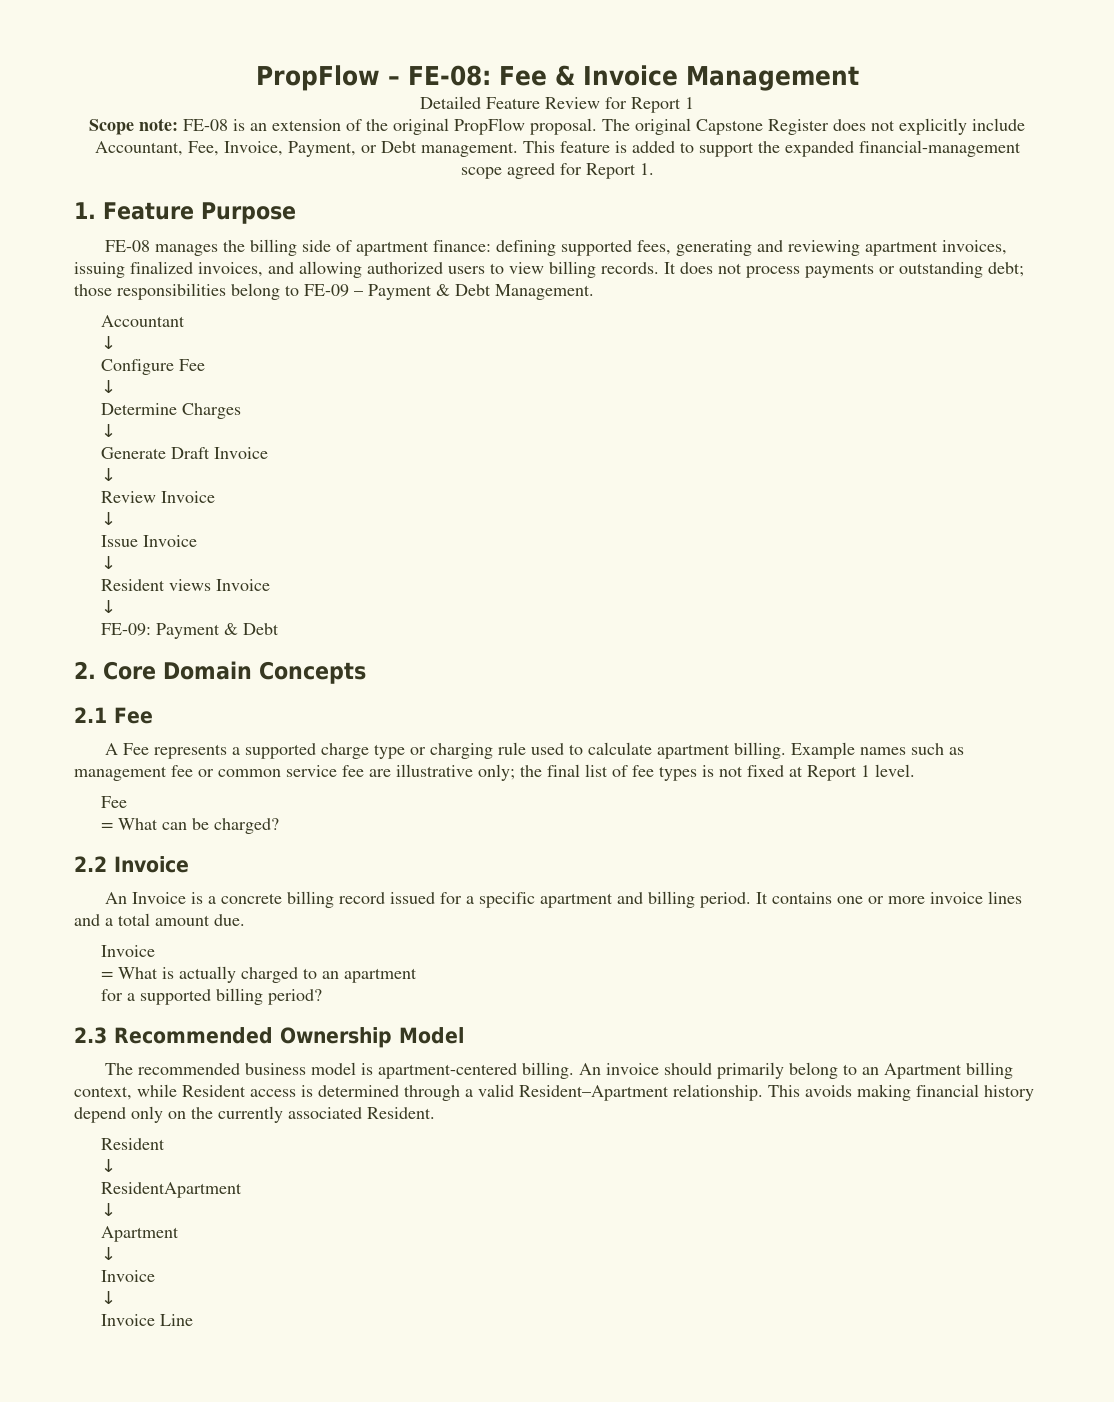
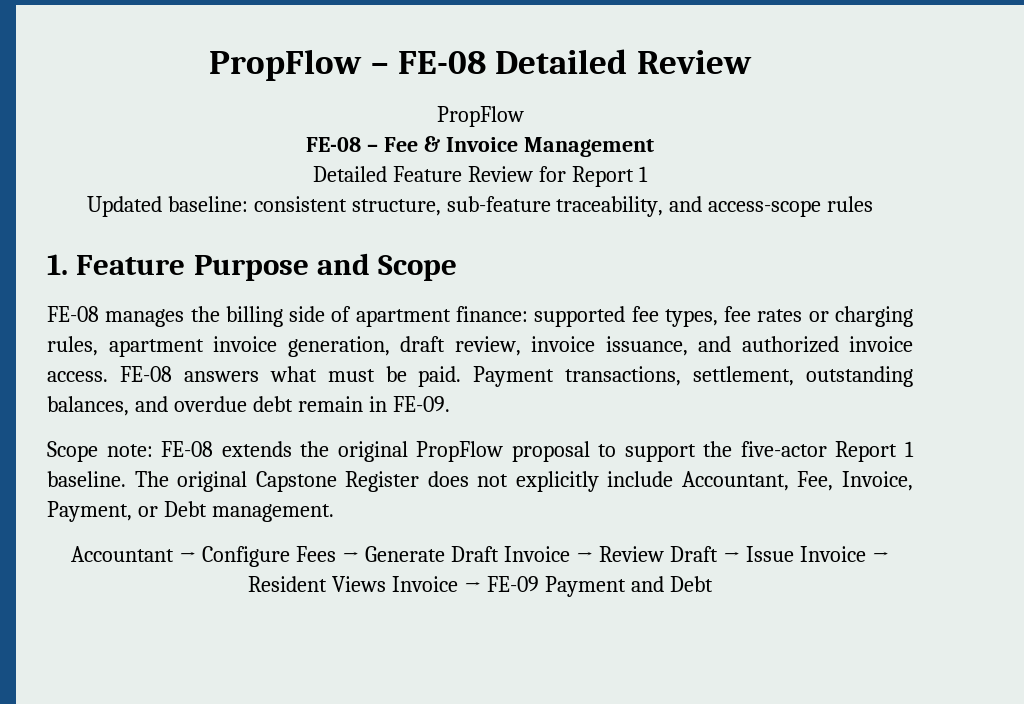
[407,65,491,86] FE-08: -> [398,49,752,74] [436,106,524,127] [306,137,379,152] FE-08 Detailed Review // PropFlow // FE-08 –
[89,118,597,135] Scope note: FE-08 is an extension of the original PropFlow proposal. -> [86,196,874,217] [47,253,458,281] [47,306,914,327] [47,336,913,357] [47,366,913,387] [47,396,450,416] [47,441,915,462] [47,471,126,487] Updated baseline: consistent structure, sub-feature traceability, and access-scope rules // 1. Feature Purpose and Scope // FE-08 manages the billing side of apartment finance: supported fee types, fee rates or charging rules, apartment invoice generation, draft review, invoice issuance, and authorized invoice access. FE-08 answers what must be paid. Payment transactions, settlement, outstanding balances, and overdue debt remain in FE-09. // Scope note: FE-08 extends the original PropFlow proposal to support the five-actor Report 1 baseline.
[522,140,1021,157] [460,163,654,179] [74,202,296,224] [105,239,1008,256] [74,261,1024,278] [74,283,594,300] [101,315,186,327] [101,336,117,349] [101,359,206,375] [101,380,117,393] [101,403,242,419] [101,424,117,437] [101,447,269,459] [101,468,117,481] [101,491,216,503] [101,512,117,525] [101,535,198,547] [101,556,117,569] [101,579,271,591] [101,600,117,613] [101,623,280,639] [74,661,366,684] [74,707,153,724] [105,742,965,759] [74,764,915,781] [101,796,128,808] [101,818,280,834] [74,856,189,873] [105,891,1023,908] [74,913,245,926] [101,945,156,957] [101,966,418,983] [101,988,323,1005] [74,1027,464,1048] [105,1062,1014,1079] [74,1084,1034,1101] [74,1106,435,1123] [101,1138,166,1150] [101,1159,117,1172] [101,1182,243,1198] [101,1203,117,1216] [101,1226,180,1242] [101,1247,117,1260] [101,1270,156,1282] [101,1291,117,1304] [101,1314,194,1326] This feature is added to support the expanded financial-management scope agreed for Report 1. // 1. Feature Purpose // FE-08 manages the billing side of apartment finance: defining supported fees, generating and reviewing apartment invoices, issuing finalized invoices, and allowing authorized users to view billing records. It does not process payments or outstanding debt; those responsibilities belong to FE-09 – Payment & Debt Management. // Accountant // ↓ // Configure Fee // ↓ // Determine Charges // ↓ // Generate Draft Invoice // ↓ // Review Invoice // ↓ // Issue Invoice // ↓ // Resident views Invoice // ↓ // FE-09: Payment & Debt // 2. Core Domain Concepts // 2.1 Fee // A Fee represents a supported charge type or charging rule used to calculate apartment billing. Example names such as management fee or common service fee are illustrative only; the final list of fee types is not fixed at Report 1 level. // Fee // = What can be charged? // 2.2 Invoice // An Invoice is a concrete billing record issued for a specific apartment and billing period. It contains one or more invoice lines and a total amount due. // Invoice // = What is actually charged to an apartment // for a supported billing period? // 2.3 Recommended Ownership Model // The recommended business model is apartment-centered billing. An invoice should primarily belong to an Apartment billing context, while Resident access is determined through a valid Resident–Apartment relationship. This avoids making financial history depend only on the currently associated Resident. // Resident // ↓ // ResidentApartment // ↓ // Apartment // ↓ // Invoice // ↓ // Invoice Line -> [71,546,889,567] [248,576,713,597] // Accountant → Configure Fees → Generate Draft Invoice → Review Draft → Issue Invoice → Resident Views Invoice → FE-09 Payment and Debt

